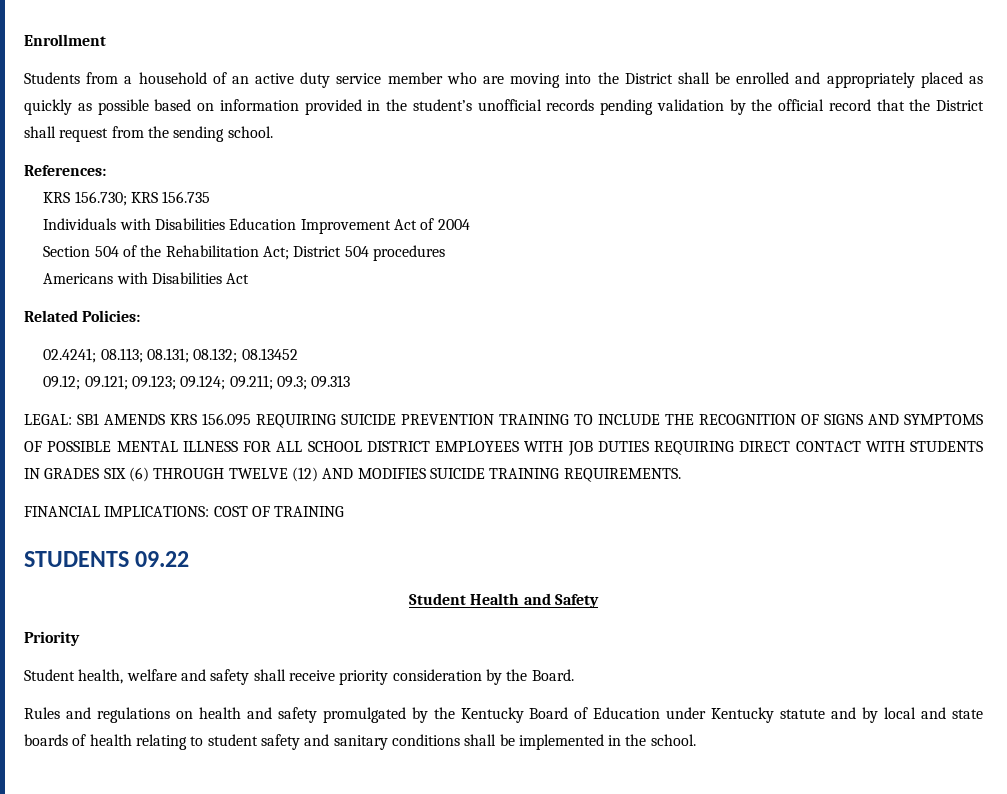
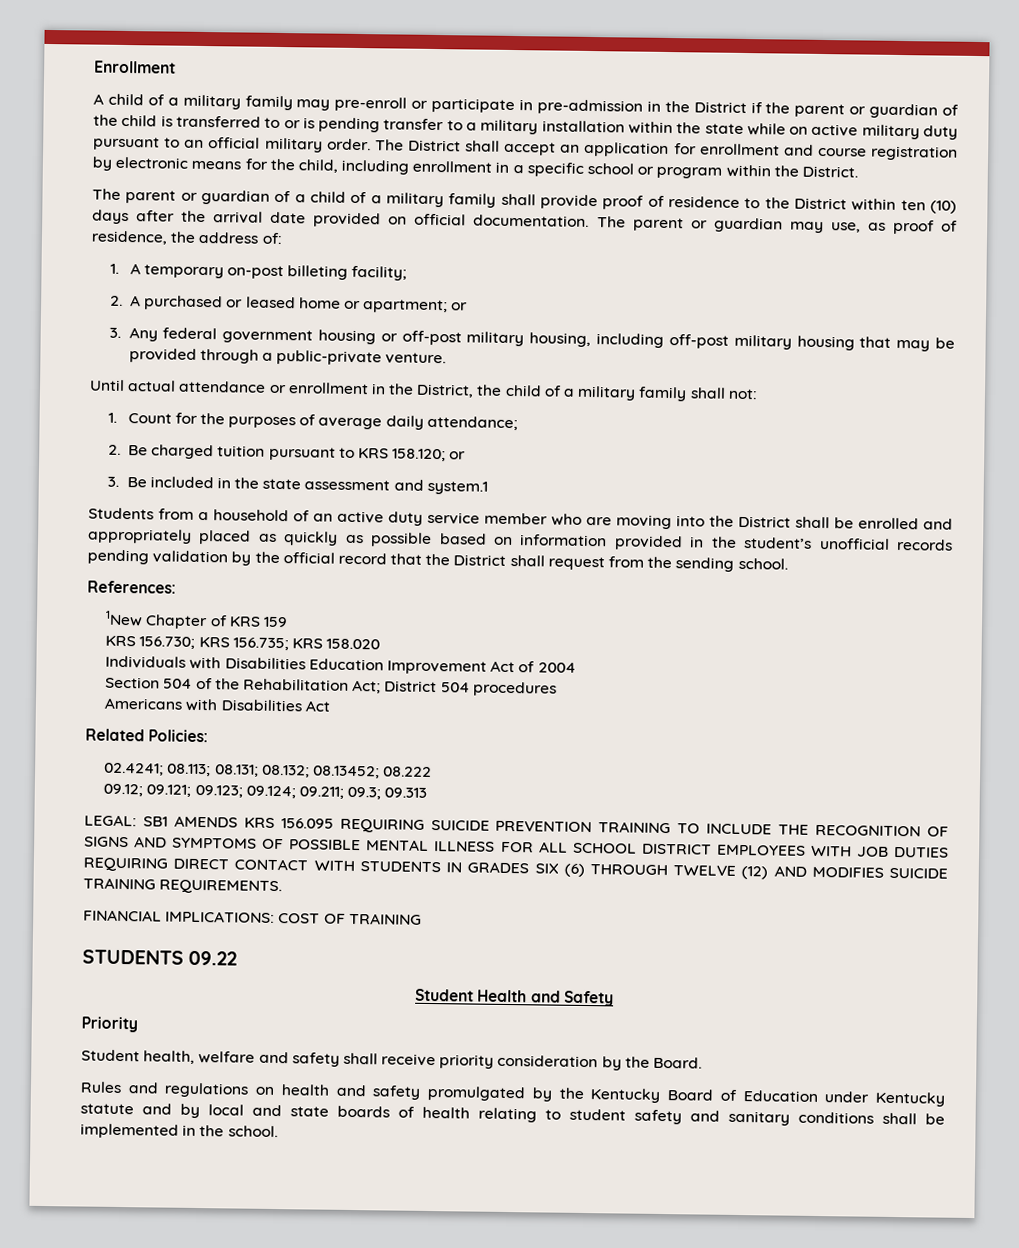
(106, 40) none -> [93,93,959,119] [93,114,958,140] [93,136,958,161] [92,156,858,179] [92,188,958,214] [92,209,958,235] [91,230,283,245] [110,263,408,281] [110,295,469,314] [109,327,955,352] [128,348,447,366] [89,379,758,402] [108,412,518,431] [108,444,467,462] [107,476,488,495] // A child of a military family may pre-enroll or participate in pre-admission in the District if the parent or guardian of the child is transferred to or is pending transfer to a military installation within the state while on active military duty pursuant to an official military order. The District shall accept an application for enrollment and course registration by electronic means for the child, including enrollment in a specific school or program within the District. // The parent or guardian of a child of a military family shall provide proof of residence to the District within ten (10) days after the arrival date provided on official documentation. The parent or guardian may use, as proof of residence, the address of: // 1. A temporary on-post billeting facility; // 2. A purchased or leased home or apartment; or // 3. Any federal government housing or off-post military housing, including off-post military housing that may be provided through a public-private venture. // Until actual attendance or enrollment in the District, the child of a military family shall not: // 1. Count for the purposes of average daily attendance; // 2. Be charged tuition pursuant to KRS 158.120; or // 3. Be included in the state assessment and system.1
(106, 170) none -> [105,610,288,630] // 1New Chapter of KRS 159
[162,191,211,203] 156.735 -> [232,637,381,651] 156.735; KRS 158.020
[241,348,298,360] 08.13452 -> [312,765,433,779] 08.13452; 08.222

